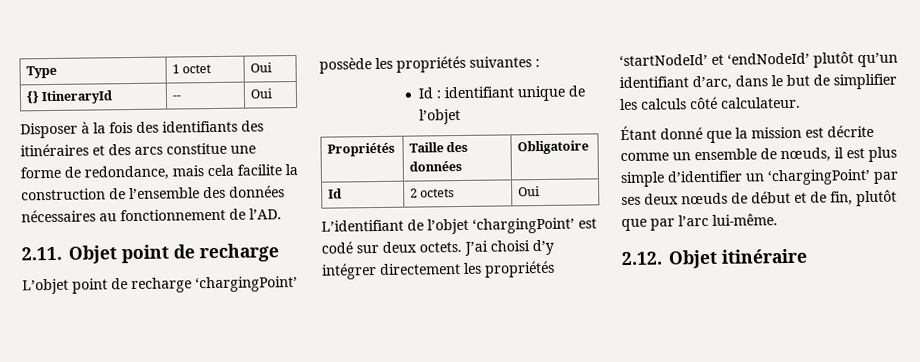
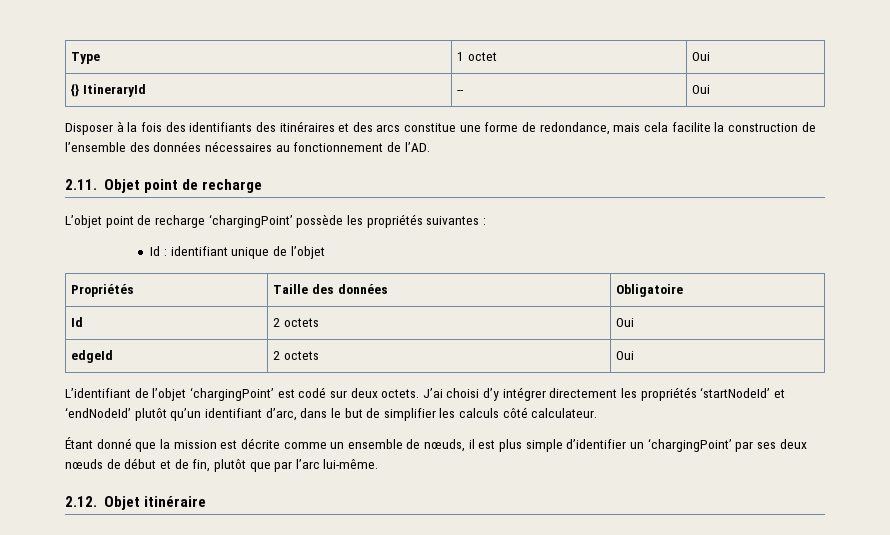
(541, 191) none -> [71,350,114,363] [273,351,319,360] [616,351,635,360] // edgeId | 2 octets | Oui

